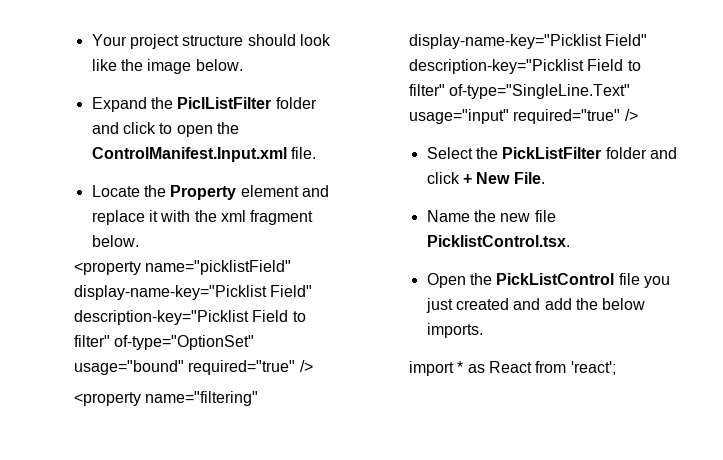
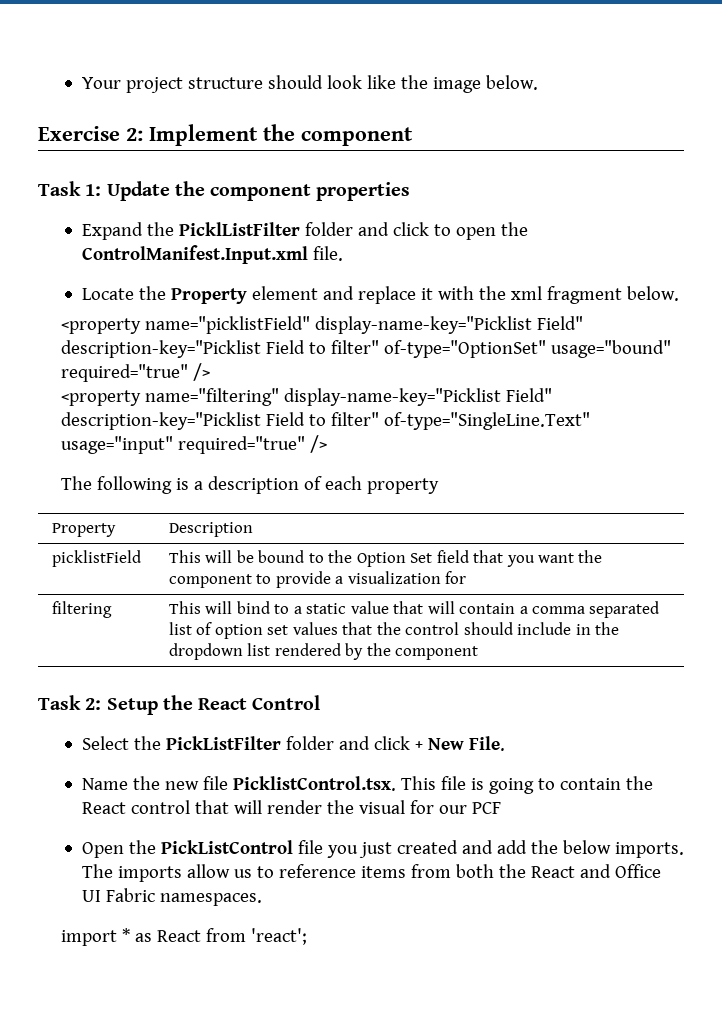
(243, 65) none -> [38,124,413,146] [38,181,411,201] // Exercise 2: Implement the component // Task 1: Update the component properties
[177,97,272,109] PiclListFilter -> [178,222,300,236] PicklListFilter
(638, 115) none -> [61,476,440,494] [51,523,116,537] [168,522,253,537] [51,550,141,567] [168,550,603,567] [168,571,467,588] [51,601,112,618] [168,601,660,618] [168,622,619,639] [168,643,479,660] [38,695,321,715] // The following is a description of each property // Property | Description // picklistField | This will be bound to the Option Set field that you want the component to provide a visualization for // filtering | This will bind to a static value that will contain a comma separated list of option set values that the control should include in the dropdown list rendered by the component // Task 2: Setup the React Control
(570, 241) none -> [400,776,653,794] [81,800,501,814] This file is going to contain the React control that will render the visual for our PCF
(483, 330) none -> [81,864,661,882] [81,888,262,906] The imports allow us to reference items from both the React and Office UI Fabric namespaces.

